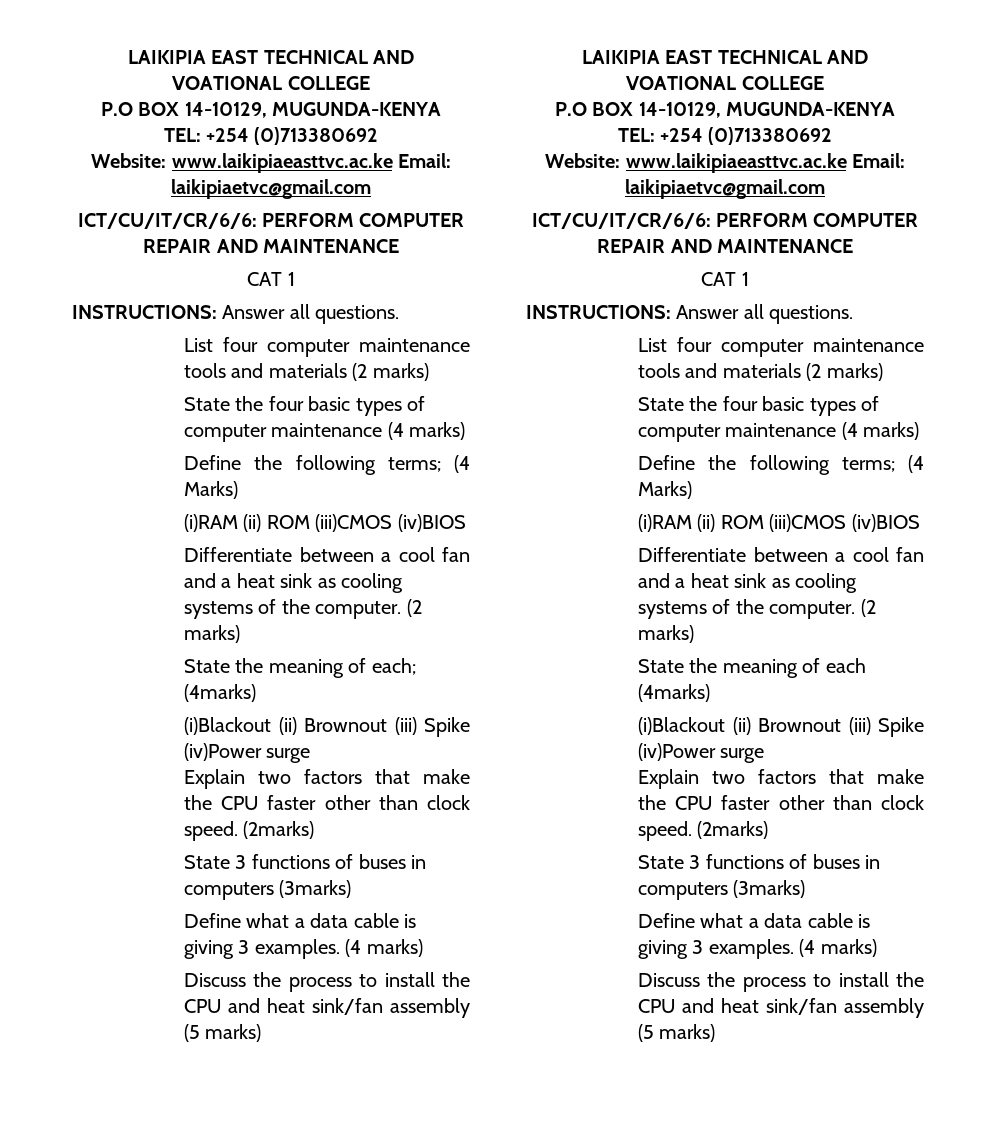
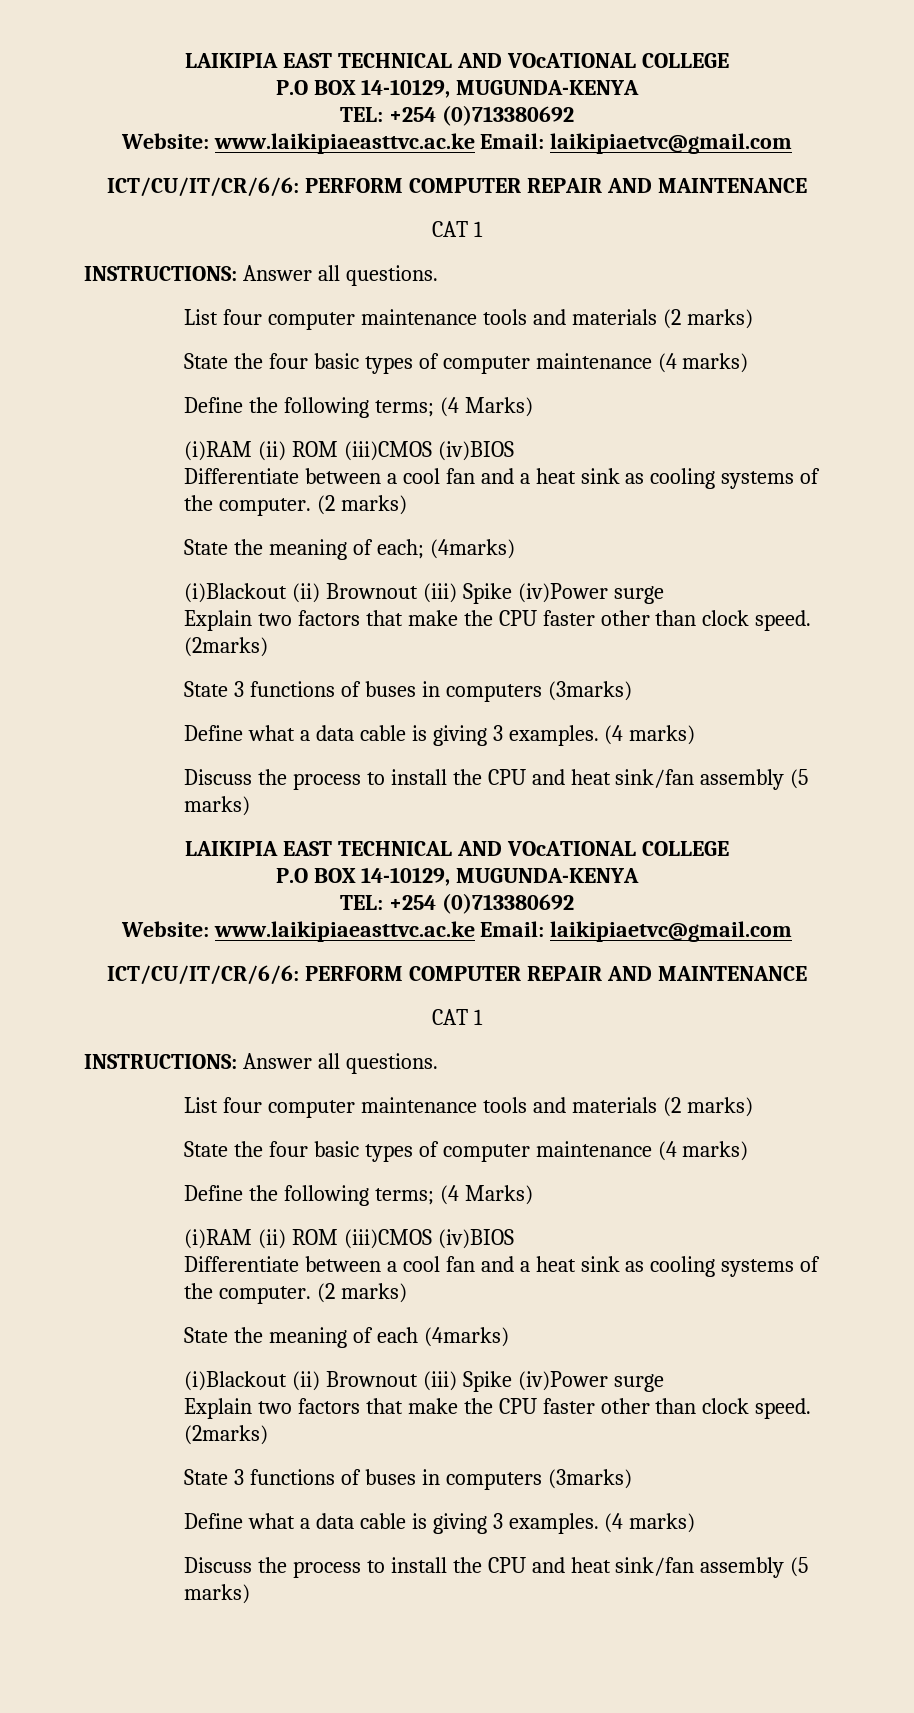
[127,50,415,64] [172,76,283,90] LAIKIPIA EAST TECHNICAL AND VOATIONAL -> [185,53,636,68] LAIKIPIA EAST TECHNICAL AND VOcATIONAL
[626,76,737,90] VOATIONAL -> [506,841,636,856] VOcATIONAL

